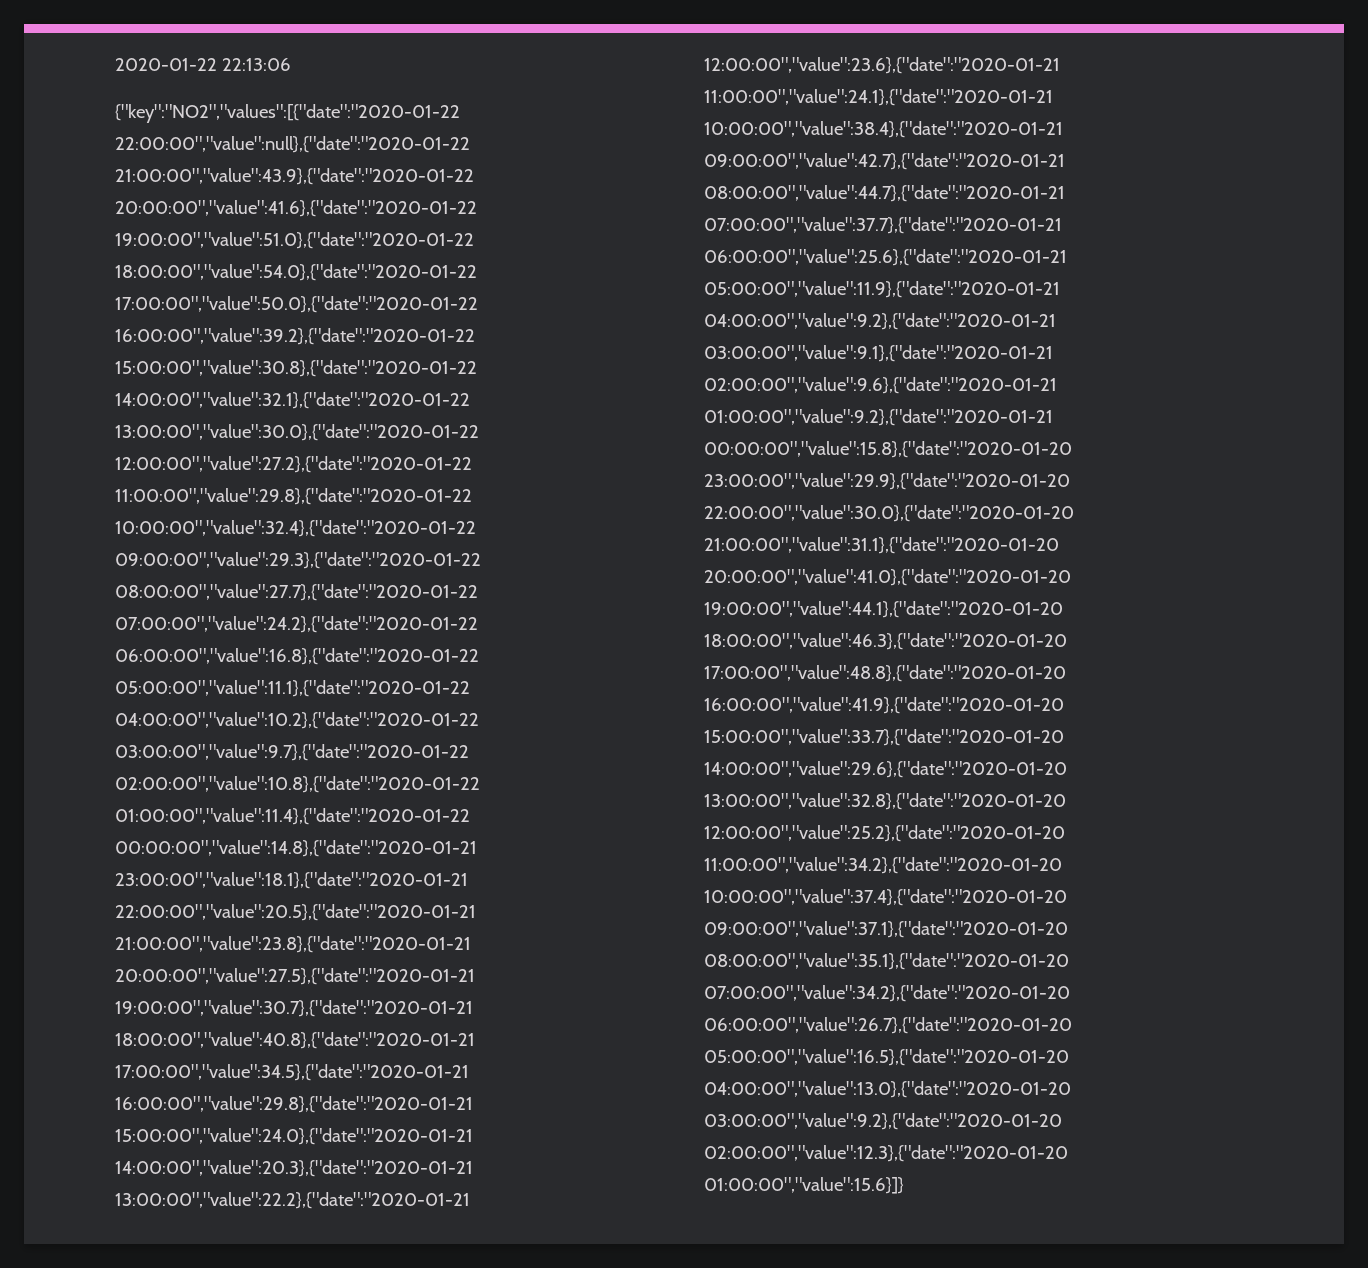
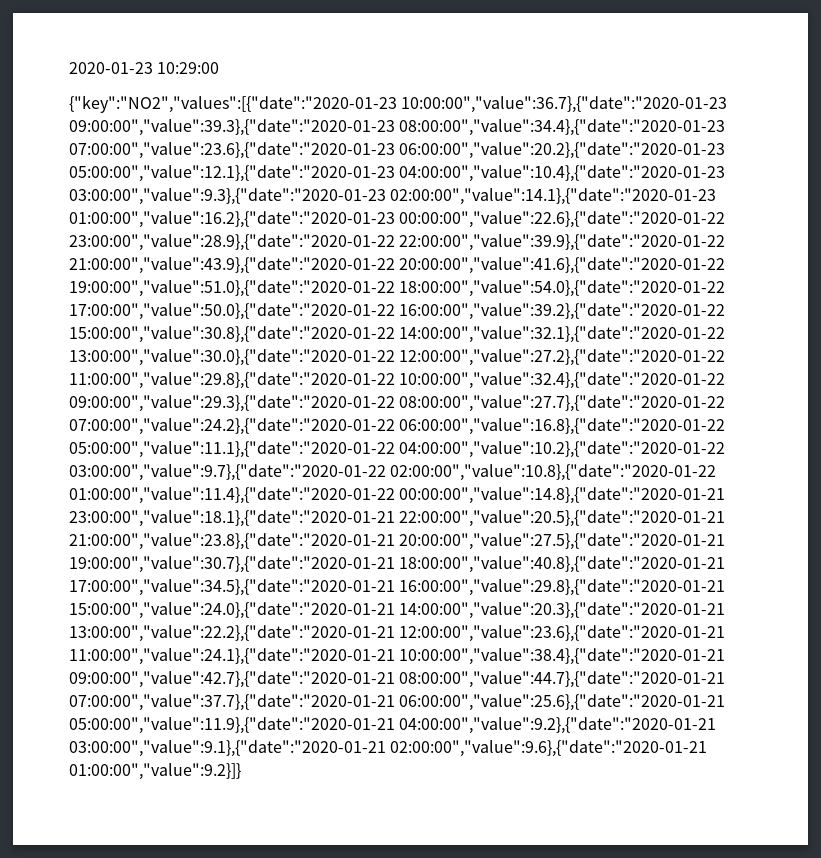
[115,58,291,71] [115,104,460,123] [115,136,470,153] 2020-01-22 22:13:06 // {"key":"NO2","values":[{"date":"2020-01-22 22:00:00","value":null},{"date":"2020-01-22 -> [69,62,220,74] [69,95,728,113] [69,119,726,136] [69,142,726,159] [69,165,726,182] [69,188,717,205] [69,211,726,228] [69,234,726,251] 2020-01-23 10:29:00 // {"key":"NO2","values":[{"date":"2020-01-23 10:00:00","value":36.7},{"date":"2020-01-23 09:00:00","value":39.3},{"date":"2020-01-23 08:00:00","value":34.4},{"date":"2020-01-23 07:00:00","value":23.6},{"date":"2020-01-23 06:00:00","value":20.2},{"date":"2020-01-23 05:00:00","value":12.1},{"date":"2020-01-23 04:00:00","value":10.4},{"date":"2020-01-23 03:00:00","value":9.3},{"date":"2020-01-23 02:00:00","value":14.1},{"date":"2020-01-23 01:00:00","value":16.2},{"date":"2020-01-23 00:00:00","value":22.6},{"date":"2020-01-22 23:00:00","value":28.9},{"date":"2020-01-22 22:00:00","value":39.9},{"date":"2020-01-22
[704,409,1053,426] [704,441,1072,458] [704,473,1070,490] [704,505,1074,522] [704,537,1059,554] [704,569,1071,586] [704,601,1063,618] [704,633,1067,650] [704,665,1066,682] [704,697,1064,714] [704,729,1064,746] [704,761,1067,778] [704,793,1066,810] [704,825,1065,842] [704,857,1062,874] [704,889,1067,906] [704,921,1068,938] [704,953,1069,970] [704,985,1070,1002] [704,1017,1072,1034] [704,1049,1069,1066] [704,1081,1071,1098] [704,1113,1062,1130] [704,1145,1068,1162] [704,1177,904,1194] 01:00:00","value":9.2},{"date":"2020-01-21 00:00:00","value":15.8},{"date":"2020-01-20 23:00:00","value":29.9},{"date":"2020-01-20 22:00:00","value":30.0},{"date":"2020-01-20 21:00:00","value":31.1},{"date":"2020-01-20 20:00:00","value":41.0},{"date":"2020-01-20 19:00:00","value":44.1},{"date":"2020-01-20 18:00:00","value":46.3},{"date":"2020-01-20 17:00:00","value":48.8},{"date":"2020-01-20 16:00:00","value":41.9},{"date":"2020-01-20 15:00:00","value":33.7},{"date":"2020-01-20 14:00:00","value":29.6},{"date":"2020-01-20 13:00:00","value":32.8},{"date":"2020-01-20 12:00:00","value":25.2},{"date":"2020-01-20 11:00:00","value":34.2},{"date":"2020-01-20 10:00:00","value":37.4},{"date":"2020-01-20 09:00:00","value":37.1},{"date":"2020-01-20 08:00:00","value":35.1},{"date":"2020-01-20 07:00:00","value":34.2},{"date":"2020-01-20 06:00:00","value":26.7},{"date":"2020-01-20 05:00:00","value":16.5},{"date":"2020-01-20 04:00:00","value":13.0},{"date":"2020-01-20 03:00:00","value":9.2},{"date":"2020-01-20 02:00:00","value":12.3},{"date":"2020-01-20 01:00:00","value":15.6}]} -> [69,763,241,780] 01:00:00","value":9.2}]}

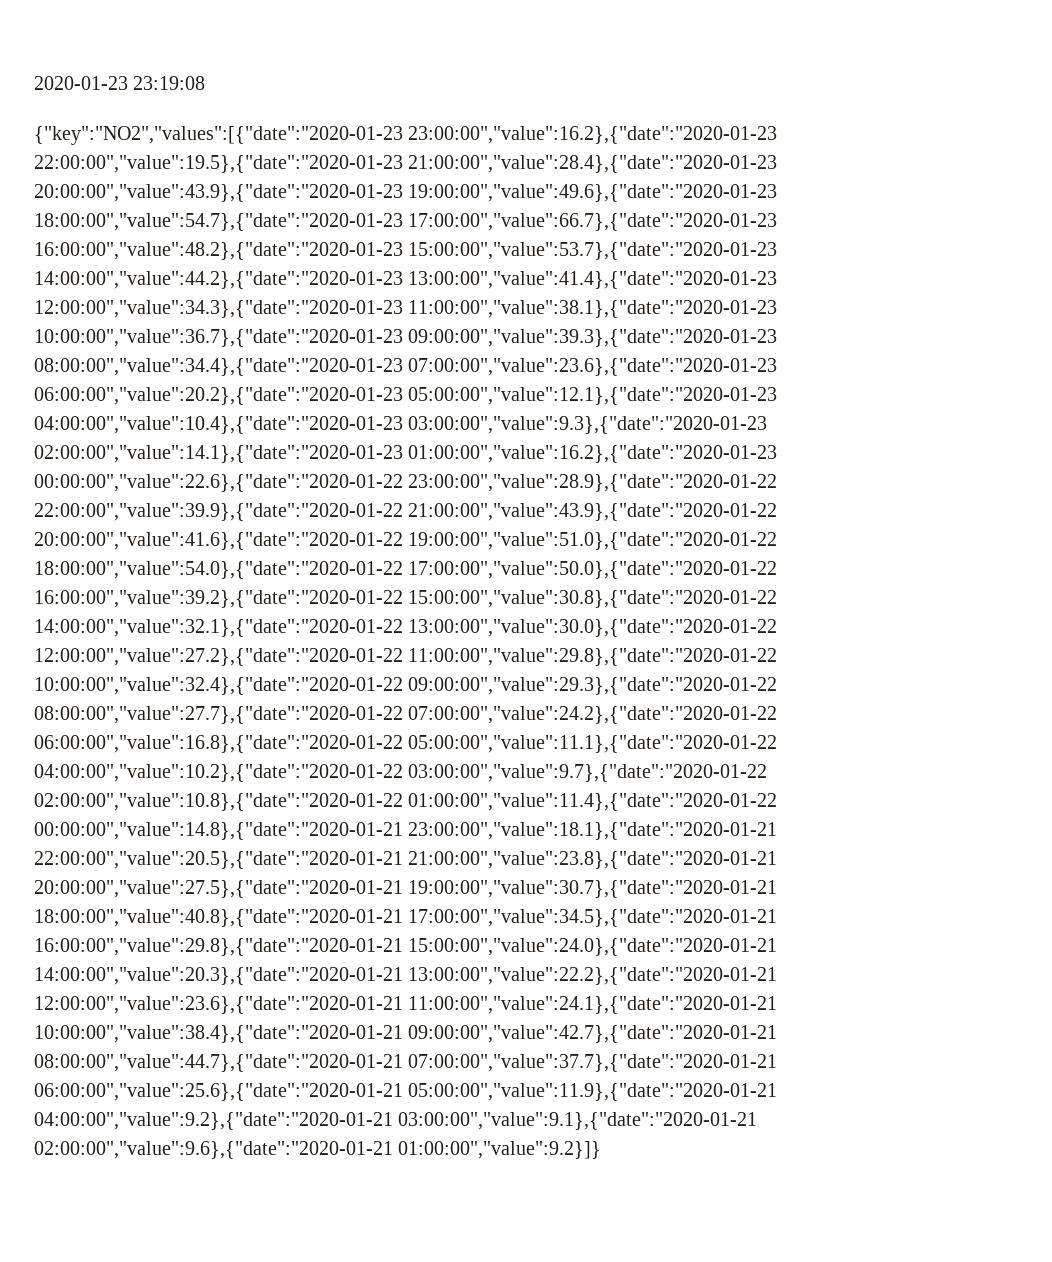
[157,62,220,74] 10:29:00 -> [133,76,206,90] 23:19:08
(397, 104) none -> [408,126,778,144] [34,155,778,173] [34,184,778,202] [34,213,778,231] [34,242,778,260] [34,271,778,289] [34,300,778,318] 23:00:00","value":16.2},{"date":"2020-01-23 22:00:00","value":19.5},{"date":"2020-01-23 21:00:00","value":28.4},{"date":"2020-01-23 20:00:00","value":43.9},{"date":"2020-01-23 19:00:00","value":49.6},{"date":"2020-01-23 18:00:00","value":54.7},{"date":"2020-01-23 17:00:00","value":66.7},{"date":"2020-01-23 16:00:00","value":48.2},{"date":"2020-01-23 15:00:00","value":53.7},{"date":"2020-01-23 14:00:00","value":44.2},{"date":"2020-01-23 13:00:00","value":41.4},{"date":"2020-01-23 12:00:00","value":34.3},{"date":"2020-01-23 11:00:00","value":38.1},{"date":"2020-01-23

